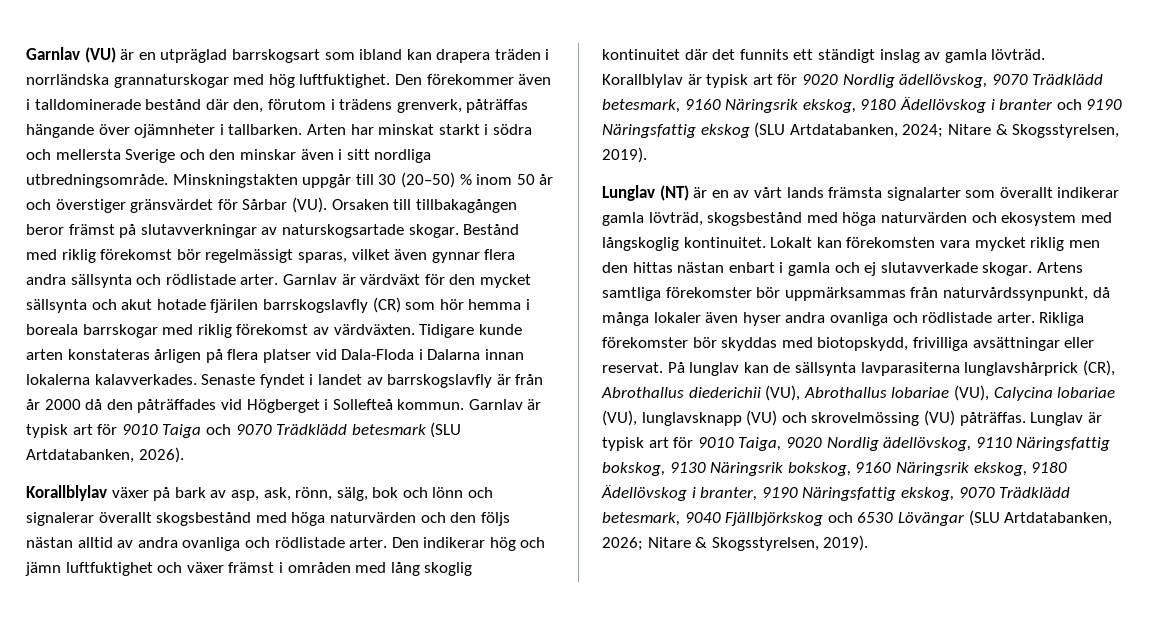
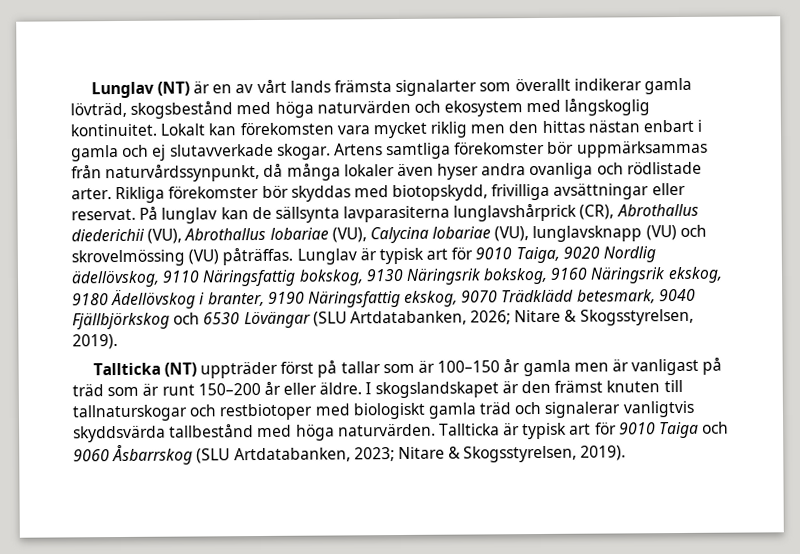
[26,47,550,63] [26,74,552,88] [26,99,529,113] [26,124,532,138] [26,149,432,163] [26,172,554,188] [26,197,517,213] [26,224,520,238] [26,249,516,263] [26,274,531,288] [26,297,530,313] [26,324,522,338] [26,349,524,363] [26,374,544,388] [26,399,542,413] [26,422,462,438] [26,447,184,463] [26,485,494,501] [26,512,510,526] [26,537,546,551] [25,562,473,576] [602,49,1046,63] [602,74,1104,88] [602,97,1123,113] [602,122,1120,138] [602,147,647,163] Garnlav (VU) är en utpräglad barrskogsart som ibland kan drapera träden i norrländska grannaturskogar med hög luftfuktighet. Den förekommer även i talldominerade bestånd där den, förutom i trädens grenverk, påträffas hängande över ojämnheter i tallbarken. Arten har minskat starkt i södra och mellersta Sverige och den minskar även i sitt nordliga utbredningsområde. Minskningstakten uppgår till 30 (20–50) % inom 50 år och överstiger gränsvärdet för Sårbar (VU). Orsaken till tillbakagången beror främst på slutavverkningar av naturskogsartade skogar. Bestånd med riklig förekomst bör regelmässigt sparas, vilket även gynnar flera andra sällsynta och rödlistade arter. Garnlav är värdväxt för den mycket sällsynta och akut hotade fjärilen barrskogslavfly (CR) som hör hemma i boreala barrskogar med riklig förekomst av värdväxten. Tidigare kunde arten konstateras årligen på flera platser vid Dala-Floda i Dalarna innan lokalerna kalavverkades. Senaste fyndet i landet av barrskogslavfly är från år 2000 då den påträffades vid Högberget i Sollefteå kommun. Garnlav är typisk art för 9010 Taiga och 9070 Trädklädd betesmark (SLU Artdatabanken, 2026). // Korallblylav växer på bark av asp, ask, rönn, sälg, bok och lönn och signalerar överallt skogsbestånd med höga naturvärden och den följs nästan alltid av andra ovanliga och rödlistade arter. Den indikerar hög och jämn luftfuktighet och växer främst i områden med lång skoglig kontinuitet där det funnits ett ständigt inslag av gamla lövträd. Korallblylav är typisk art för 9020 Nordlig ädellövskog, 9070 Trädklädd betesmark, 9160 Näringsrik ekskog, 9180 Ädellövskog i branter och 9190 Näringsfattig ekskog (SLU Artdatabanken, 2024; Nitare & Skogsstyrelsen, 2019). // -> (90, 90) none
(869, 543) none -> [92,357,723,379] [72,379,683,399] [72,400,695,422] [73,421,730,443] [73,444,627,466] // Tallticka (NT) uppträder först på tallar som är 100–150 år gamla men är vanligast på träd som är runt 150–200 år eller äldre. I skogslandskapet är den främst knuten till tallnaturskogar och restbiotoper med biologiskt gamla träd och signalerar vanligtvis skyddsvärda tallbestånd med höga naturvärden. Tallticka är typisk art för 9010 Taiga och 9060 Åsbarrskog (SLU Artdatabanken, 2023; Nitare & Skogsstyrelsen, 2019).

